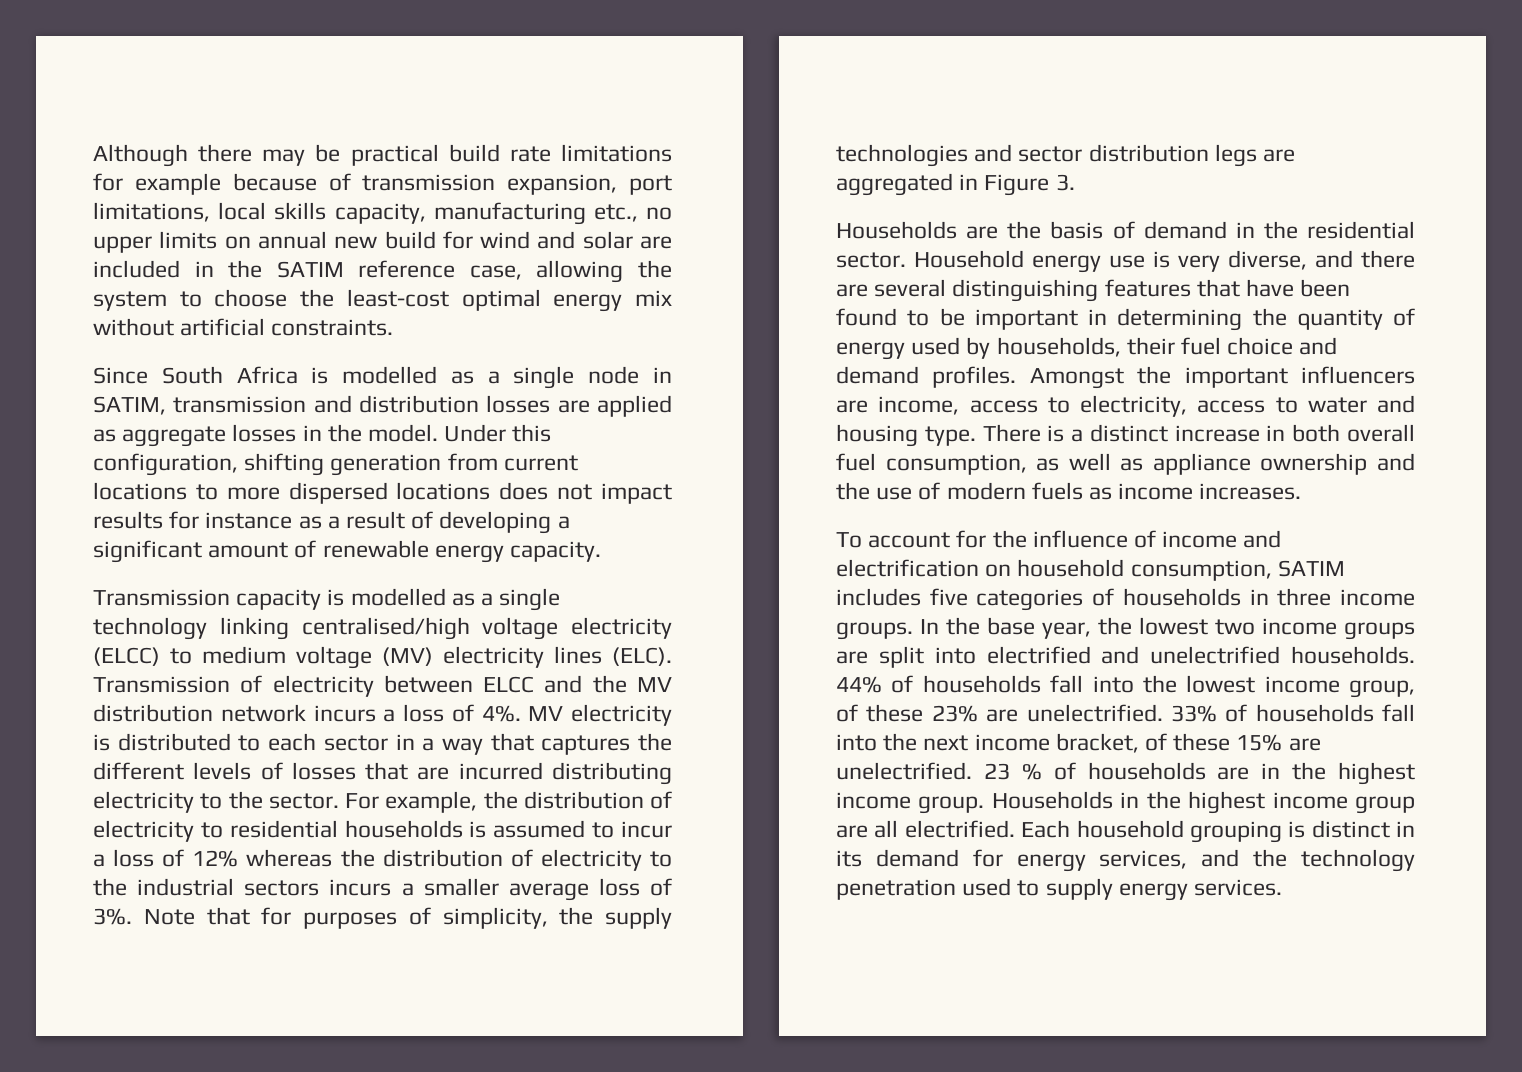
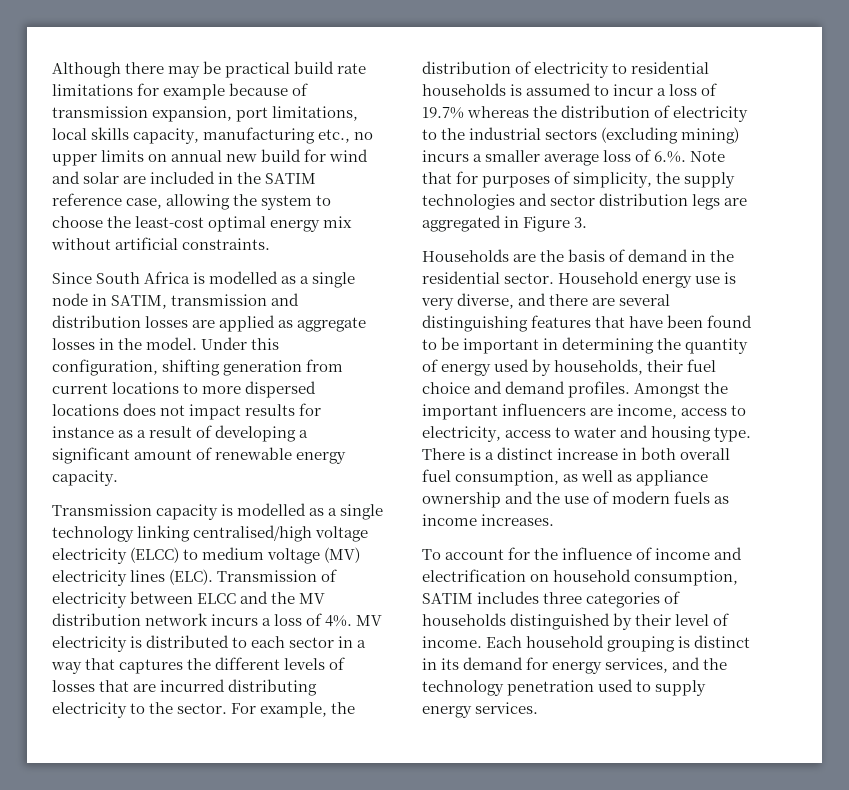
[192,850,239,867] 12% -> [422,107,464,119] 19.7%
(320, 888) none -> [601,127,740,144] (excluding mining)
[93,908,132,925] 3%. -> [654,151,687,163] 6.%.
[929,588,968,606] five -> [543,592,583,604] three
[1249,588,1415,606] [836,617,1415,640] [836,646,1415,668] [836,675,1415,698] [836,704,1415,722] [836,733,1321,753] [836,762,1415,785] [836,791,1415,814] [836,820,1015,838] in three income groups. In the base year, the lowest two income groups are split into electrified and unelectrified households. 44% of households fall into the lowest income group, of these 23% are unelectrified. 33% of households fall into the next income bracket, of these 15% are unelectrified. 23 % of households are in the highest income group. Households in the highest income group are all electrified. -> [510,613,730,630] [422,636,482,648] distinguished by their level of income.

